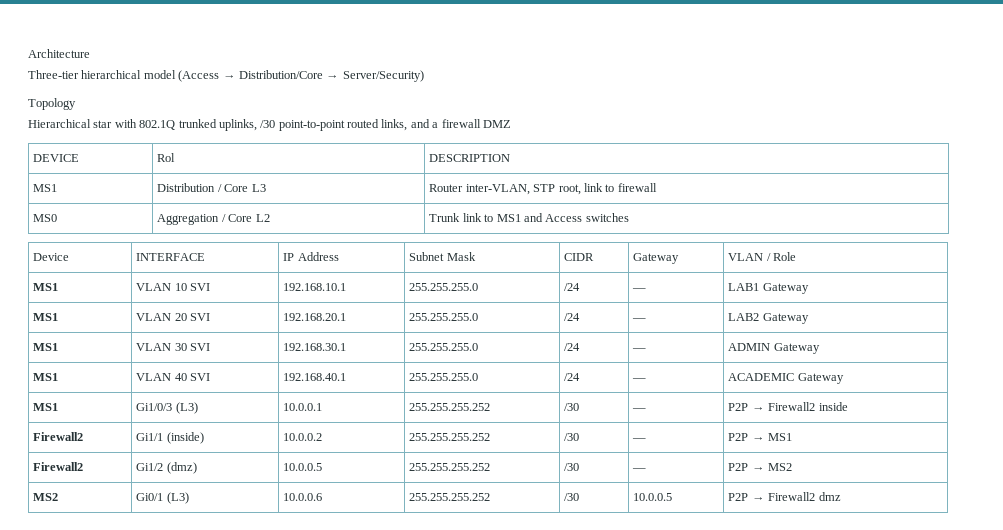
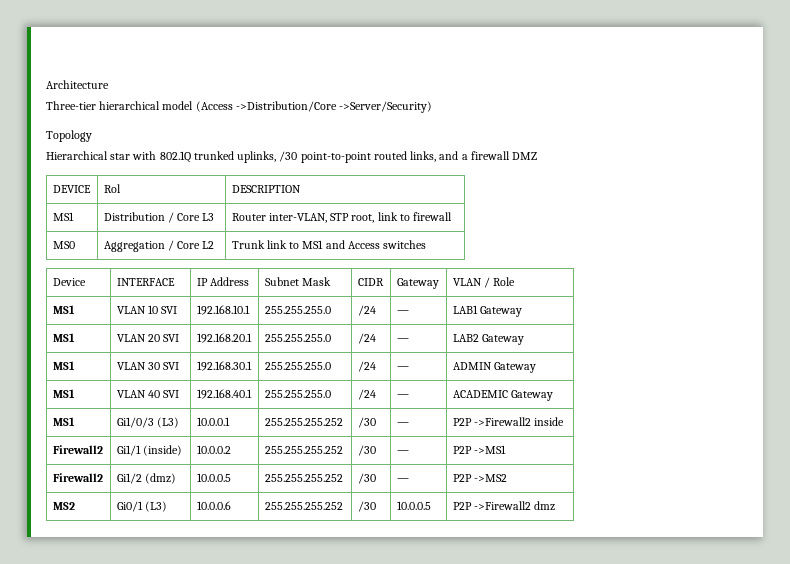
[222,70,424,82] → Distribution/Core → Server/Security) -> [235,101,433,113] ->Distribution/Core ->Server/Security)
[751,402,816,411] → Firewall2 -> [473,417,531,426] ->Firewall2
[751,433,793,441] → MS1 -> [473,445,506,454] ->MS1
[751,463,793,471] → MS2 -> [473,474,507,482] ->MS2
[751,492,816,501] → Firewall2 -> [473,501,531,510] ->Firewall2

